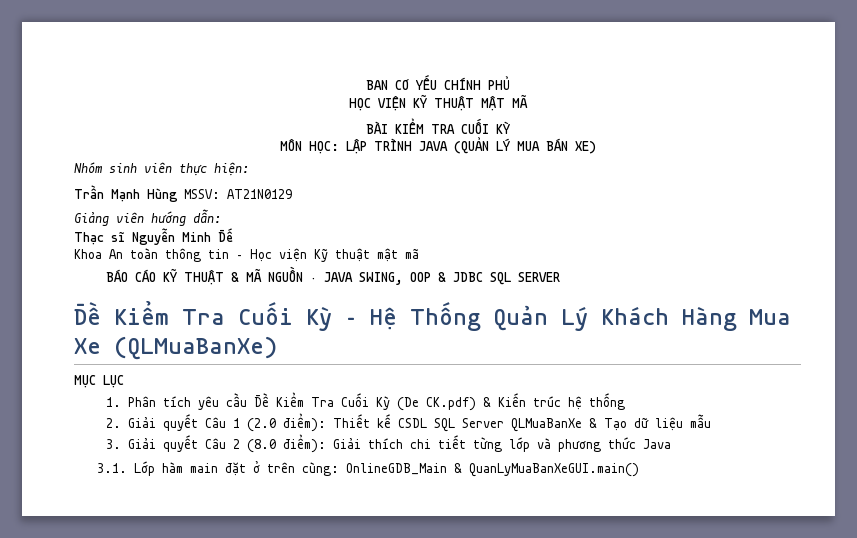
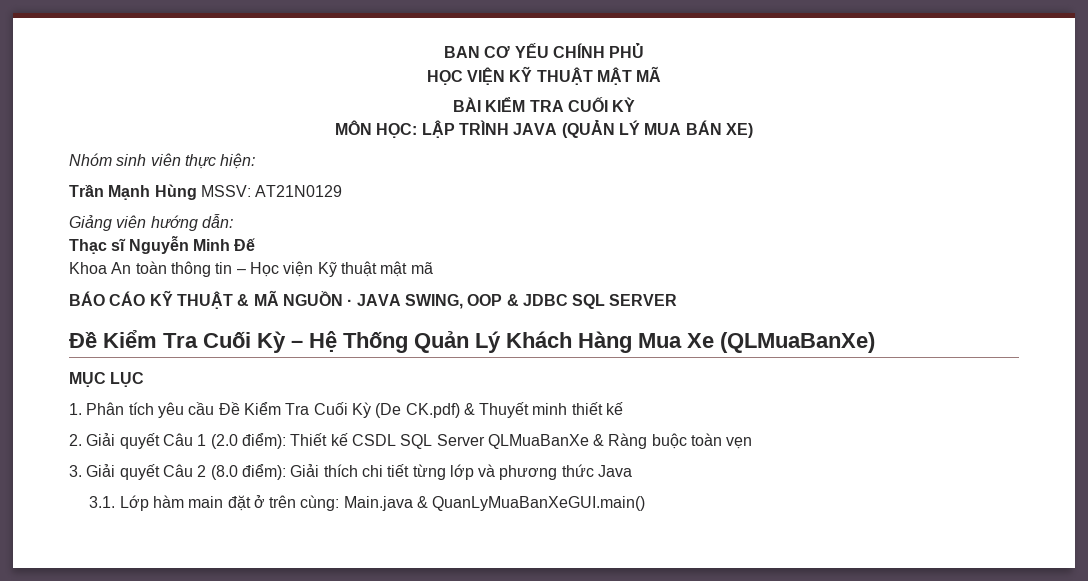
[497,393,625,410] Kiến trúc hệ thống -> [479,402,624,418] Thuyết minh thiết kế
[603,414,711,431] Tạo dữ liệu mẫu -> [608,433,753,449] Ràng buộc toàn vẹn
[346,463,448,475] OnlineGDB_Main -> [343,496,413,511] Main.java

